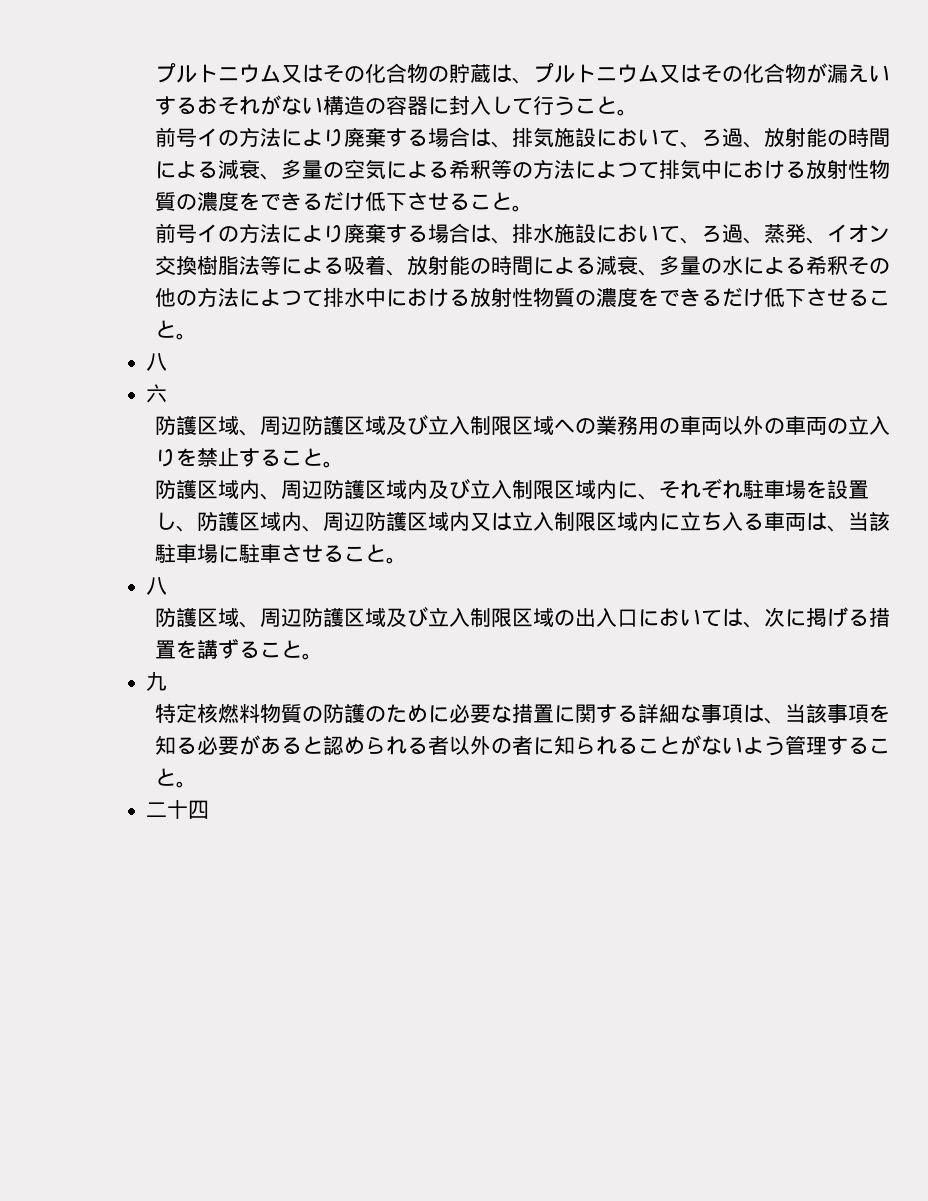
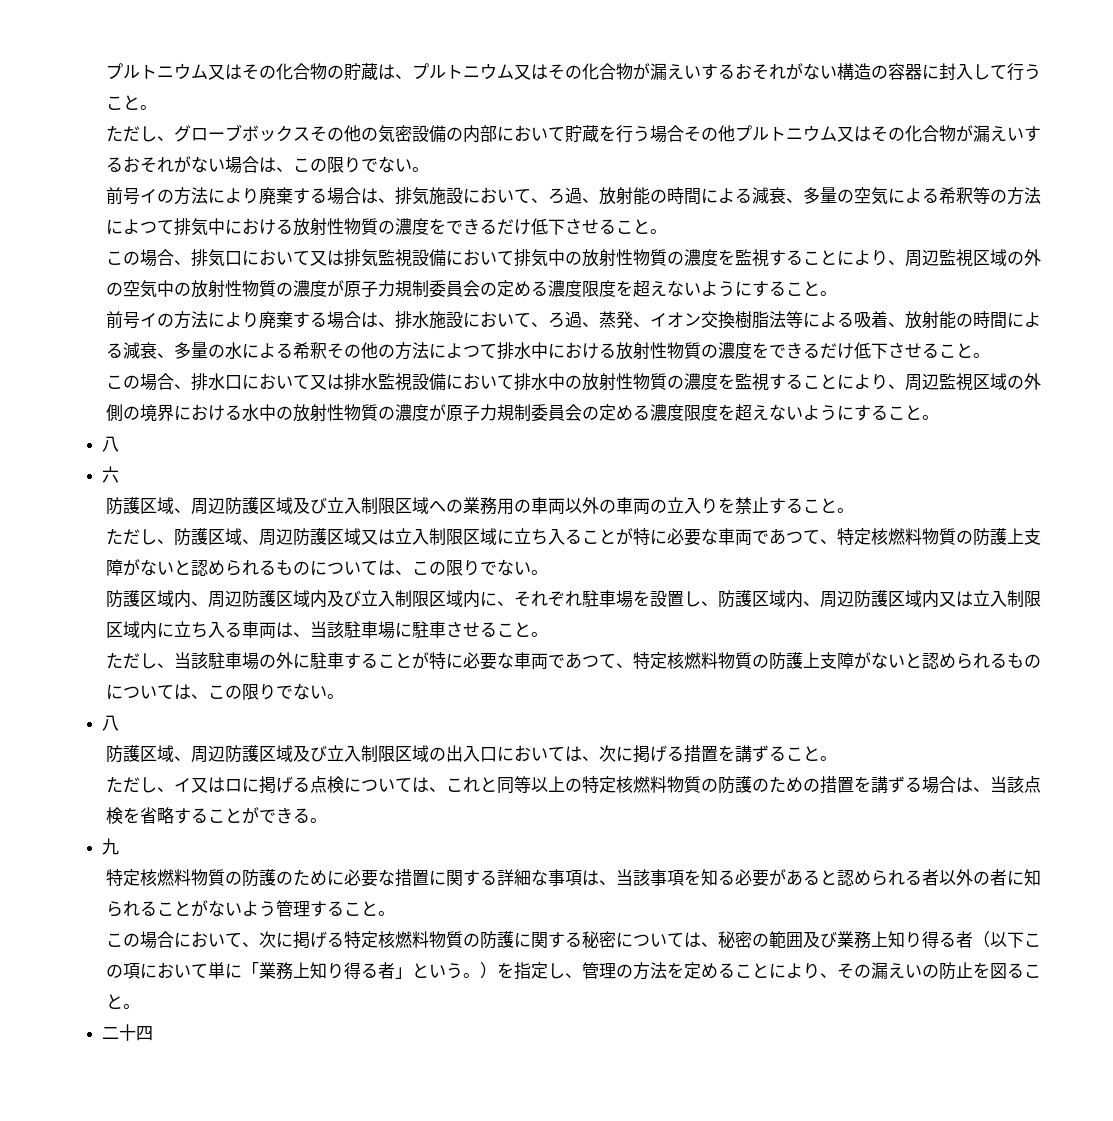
(638, 112) none -> [105,124,1041,143] [105,156,429,174] // ただし、グローブボックスその他の気密設備の内部において貯蔵を行う場合その他プルトニウム又はその化合物が漏えいするおそれがない場合は、この限りでない。
(533, 208) none -> [105,249,1041,267] [105,280,837,298] // この場合、排気口において又は排気監視設備において排気中の放射性物質の濃度を監視することにより、周辺監視区域の外の空気中の放射性物質の濃度が原子力規制委員会の定める濃度限度を超えないようにすること。
(197, 336) none -> [105,373,1041,391] [105,404,939,422] // この場合、排水口において又は排水監視設備において排水中の放射性物質の濃度を監視することにより、周辺監視区域の外側の境界における水中の放射性物質の濃度が原子力規制委員会の定める濃度限度を超えないようにすること。
(344, 464) none -> [105,528,1041,546] [105,559,548,576] // ただし、防護区域、周辺防護区域又は立入制限区域に立ち入ることが特に必要な車両であつて、特定核燃料物質の防護上支障がないと認められるものについては、この限りでない。
(407, 560) none -> [105,652,1041,670] [105,683,344,700] // ただし、当該駐車場の外に駐車することが特に必要な車両であつて、特定核燃料物質の防護上支障がないと認められるものについては、この限りでない。
(323, 656) none -> [105,776,1041,794] [105,807,327,824] // ただし、イ又はロに掲げる点検については、これと同等以上の特定核燃料物質の防護のための措置を講ずる場合は、当該点検を省略することができる。
(197, 784) none -> [105,931,1041,949] [105,962,1041,980] [105,994,140,1009] // この場合において、次に掲げる特定核燃料物質の防護に関する秘密については、秘密の範囲及び業務上知り得る者（以下この項において単に「業務上知り得る者」という。）を指定し、管理の方法を定めることにより、その漏えいの防止を図ること。

